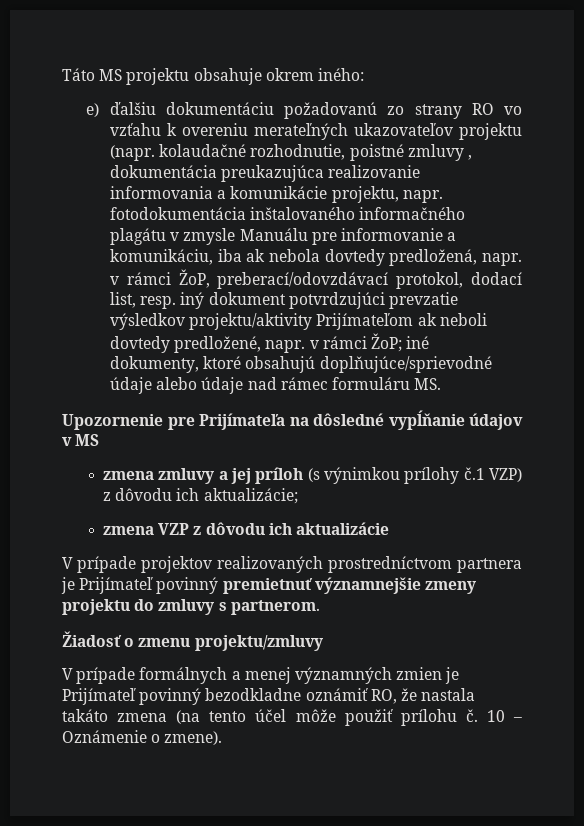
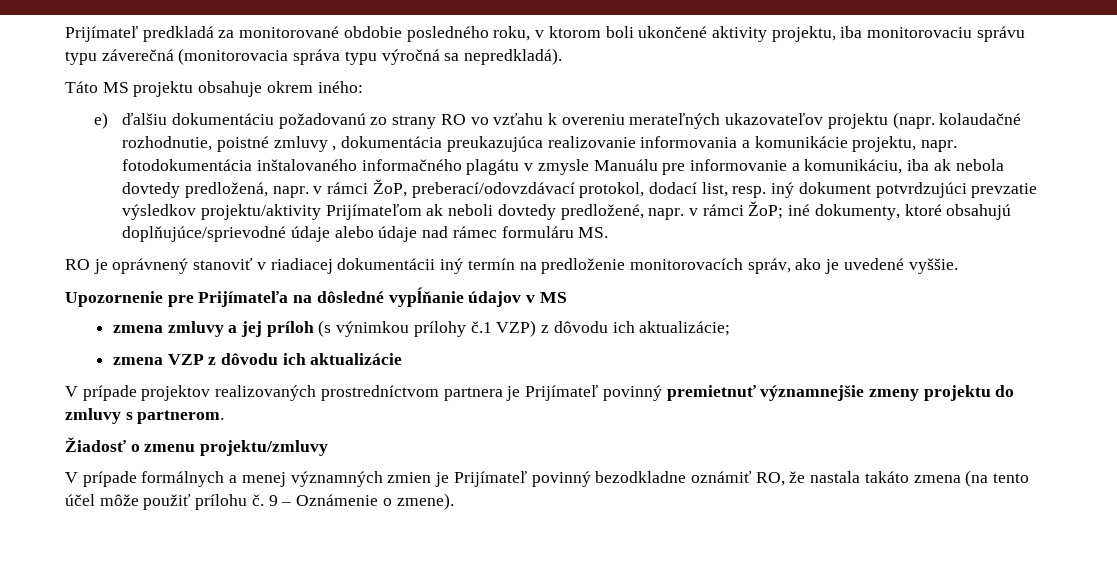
(62, 74) none -> [65,26,1025,42] [65,48,563,65] Prijímateľ predkladá za monitorované obdobie posledného roku, v ktorom boli ukončené aktivity projektu, iba monitorovaciu správu typu záverečná (monitorovacia správa typu výročná sa nepredkladá). //
(442, 384) none -> [65,258,958,274] // RO je oprávnený stanoviť v riadiacej dokumentácii iný termín na predloženie monitorovacích správ, ako je uvedené vyššie.
[486,710,505,722] 10 -> [268,495,278,506] 9

